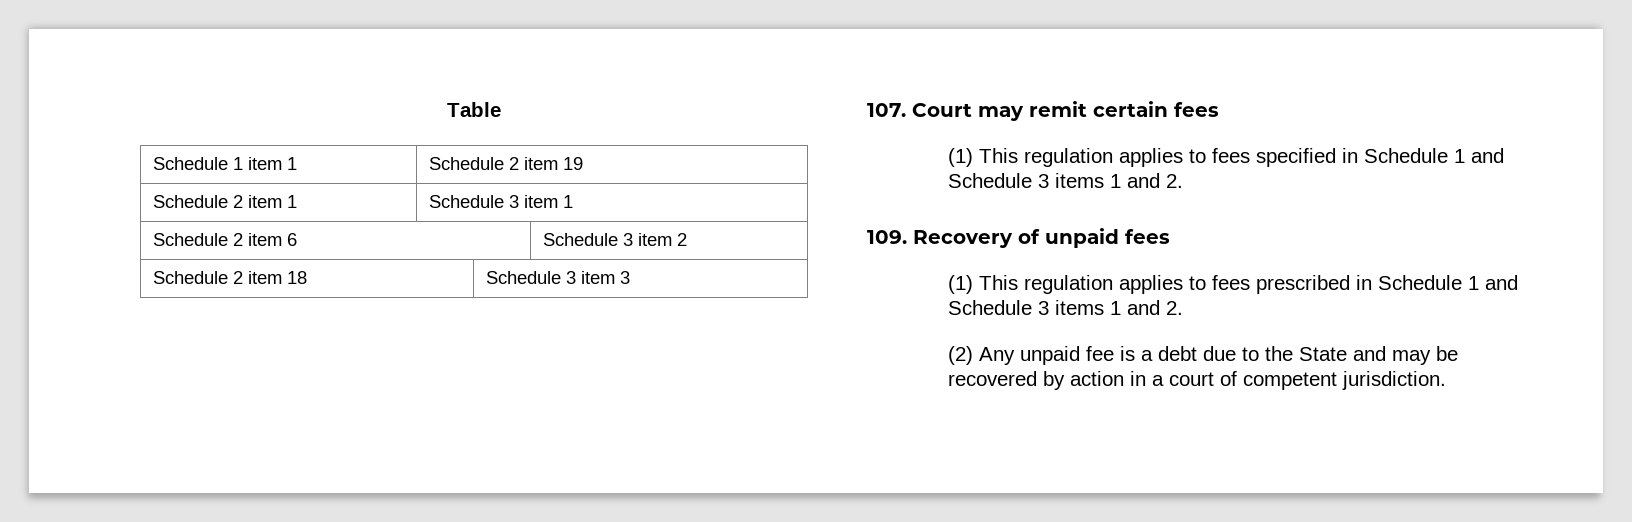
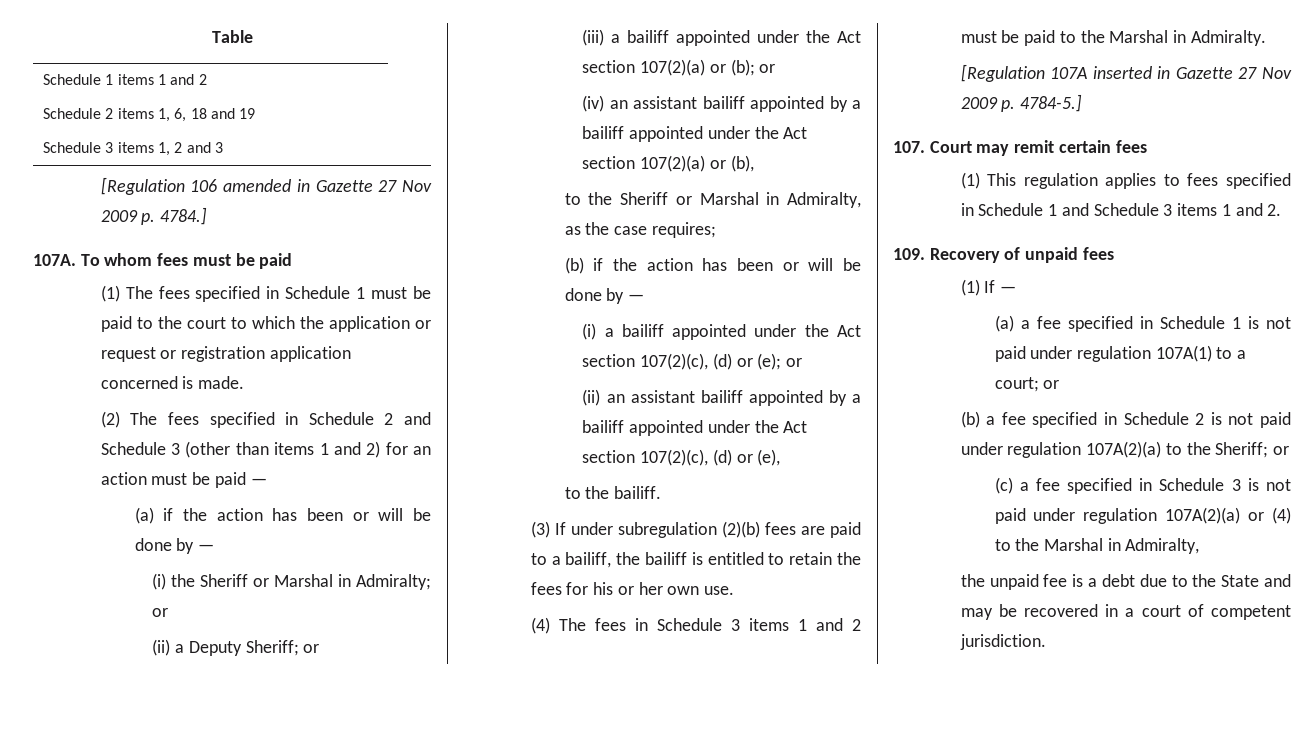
[247,157,297,170] [428,157,583,170] [152,195,297,208] [428,195,573,208] [152,233,297,246] [542,233,687,246] [152,271,307,284] [485,271,630,284] item 1 | Schedule 2 item 19 // Schedule 2 item 1 | Schedule 3 item 1 // Schedule 2 item 6 | Schedule 3 item 2 // Schedule 2 item 18 | Schedule 3 item 3 -> [117,74,207,85] [43,108,256,122] [43,142,224,156] [100,177,432,195] [100,207,208,225] [33,253,293,269] [100,285,431,302] [100,316,431,332] [100,346,351,362] [100,376,245,389] [100,411,431,428] [100,441,432,458] [100,472,267,488] [134,507,432,524] [134,538,214,554] [152,573,431,590] [152,608,169,617] [152,639,320,656] [582,29,861,46] [582,59,776,76] [582,95,861,112] [582,126,808,142] [582,155,754,172] [564,192,861,208] [564,222,716,238] [564,257,861,274] [564,288,644,304] [582,323,861,340] [582,353,803,370] [582,389,861,406] [582,420,808,436] [582,449,781,466] [564,486,661,499] [530,521,861,538] [530,552,861,568] [530,582,735,595] [530,617,861,634] [960,30,1266,46] [960,64,1292,82] [960,94,1083,112] items 1 and 2 // Schedule 2 items 1, 6, 18 and 19 // Schedule 3 items 1, 2 and 3 // [Regulation 106 amended in Gazette 27 Nov 2009 p. 4784.] // 107A. To whom fees must be paid // (1) The fees specified in Schedule 1 must be paid to the court to which the application or request or registration application concerned is made. // (2) The fees specified in Schedule 2 and Schedule 3 (other than items 1 and 2) for an action must be paid — // (a) if the action has been or will be done by — // (i) the Sheriff or Marshal in Admiralty; or // (ii) a Deputy Sheriff; or // (iii) a bailiff appointed under the Act section 107(2)(a) or (b); or // (iv) an assistant bailiff appointed by a bailiff appointed under the Act section 107(2)(a) or (b), // to the Sheriff or Marshal in Admiralty, as the case requires; // (b) if the action has been or will be done by — // (i) a bailiff appointed under the Act section 107(2)(c), (d) or (e); or // (ii) an assistant bailiff appointed by a bailiff appointed under the Act section 107(2)(c), (d) or (e), // to the bailiff. // (3) If under subregulation (2)(b) fees are paid to a bailiff, the bailiff is entitled to retain the fees for his or her own use. // (4) The fees in Schedule 3 items 1 and 2 must be paid to the Marshal in Admiralty. // [Regulation 107A inserted in Gazette 27 Nov 2009 p. 4784-5.]
[979,275,1519,294] [948,300,1184,315] [948,346,1016,365] This regulation applies to fees prescribed in Schedule 1 and Schedule 3 items 1 and 2. // (2) Any -> [984,280,1017,293] [994,315,1291,332] [994,345,1247,362] [994,377,1060,392] [960,411,1291,428] [960,441,1290,458] [994,477,1291,494] [994,507,1291,524] [994,538,1200,554] [960,574,985,587] If — // (a) a fee specified in Schedule 1 is not paid under regulation 107A(1) to a court; or // (b) a fee specified in Schedule 2 is not paid under regulation 107A(2)(a) to the Sheriff; or // (c) a fee specified in Schedule 3 is not paid under regulation 107A(2)(a) or (4) to the Marshal in Admiralty, // the
[1043,371,1125,390] by action -> (1099, 610) none

